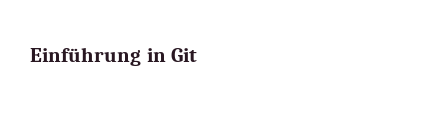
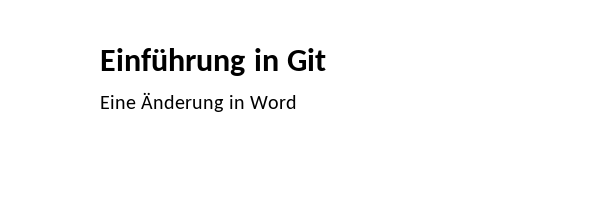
(198, 55) none -> [100,92,298,112] // Eine Änderung in Word

